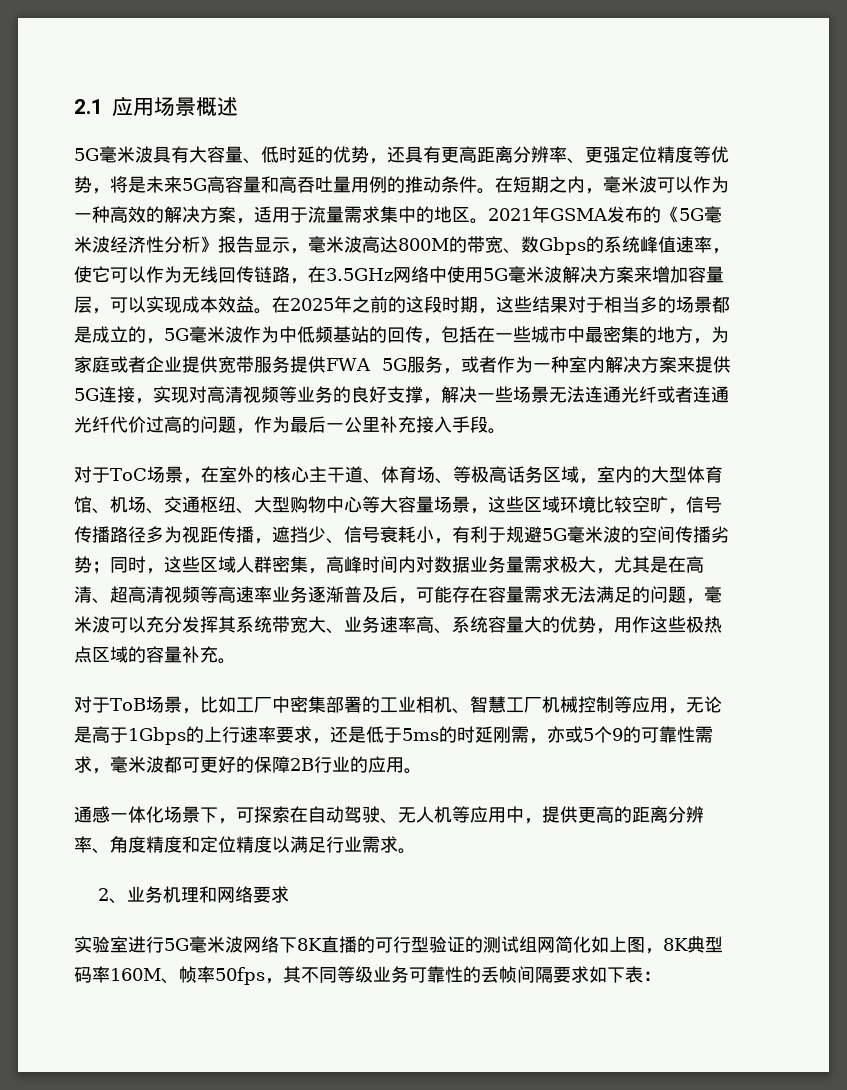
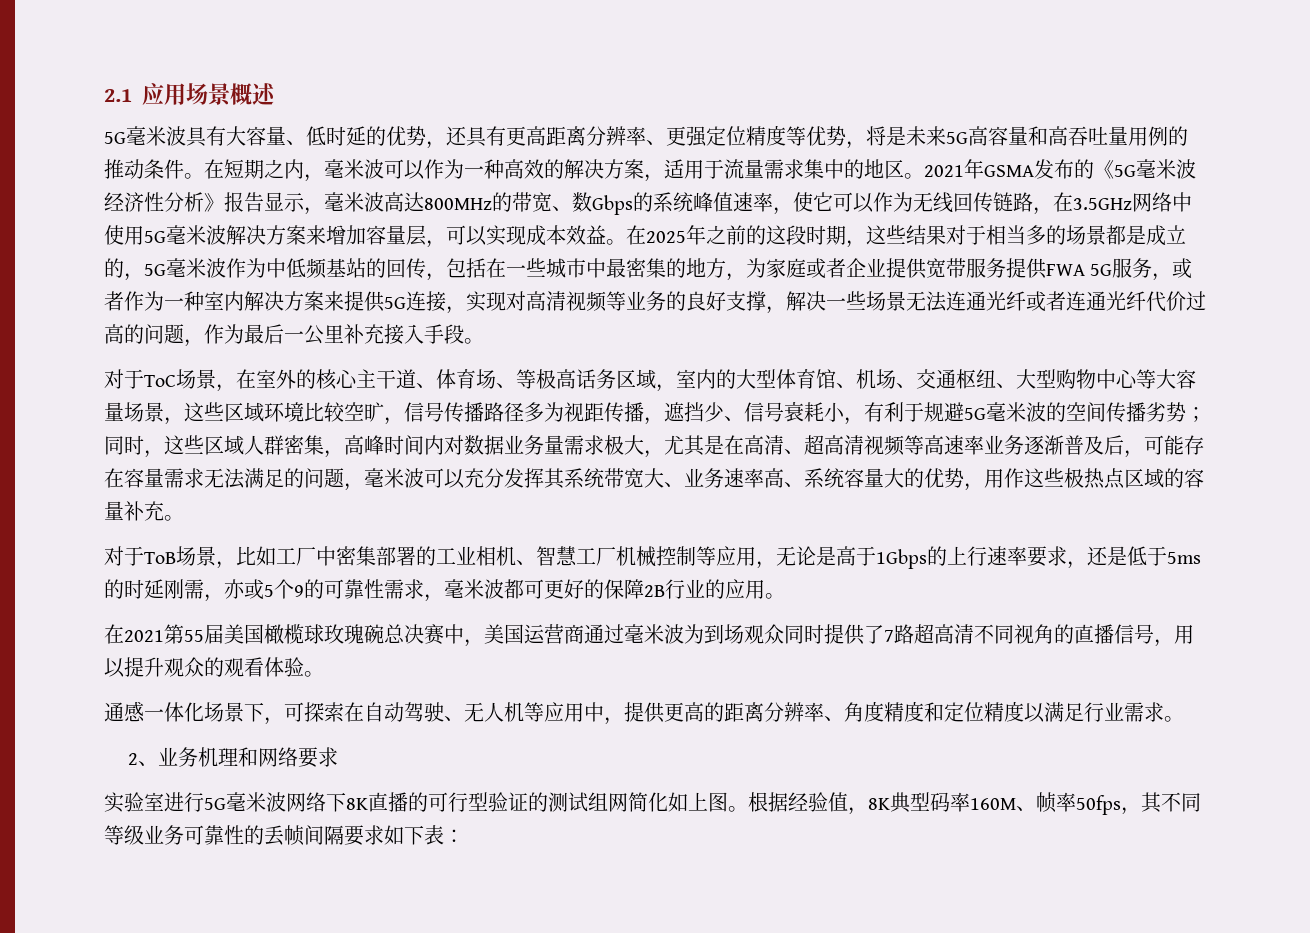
[398,238,449,251] 800M -> [424,198,492,210] 800MHz
(422, 771) none -> [104,624,1194,647] [104,657,324,678] // 在2021第55届美国橄榄球玫瑰碗总决赛中，美国运营商通过毫米波为到场观众同时提供了7路超高清不同视角的直播信号，用以提升观众的观看体验。
(645, 945) none -> [728,792,848,812] 。根据经验值

